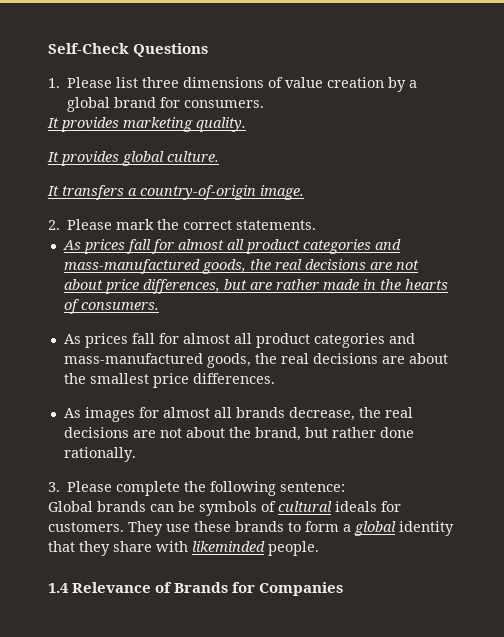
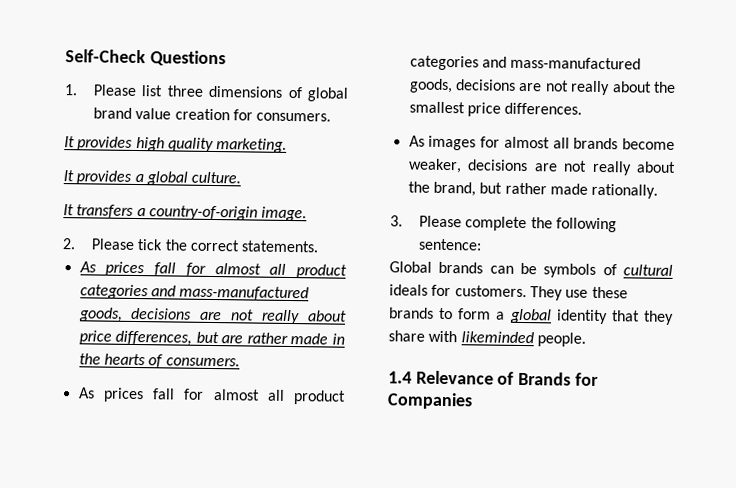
[285,77,418,92] [67,97,157,112] value creation by a global brand -> [307,87,349,102] [92,107,230,121] global brand value creation
[123,117,246,132] [47,151,119,166] marketing quality. // It provides -> [135,136,288,153] [63,170,144,185] high quality marketing. // It provides a
[116,219,155,230] mark -> [137,239,164,251] tick
[249,259,419,270] the real decisions are not -> [131,307,301,325] decisions are not really
[254,353,405,364] the real decisions are -> [455,79,611,96] decisions are not really
[288,407,413,421] [63,427,182,438] decrease, the real decisions are not -> [622,138,675,150] [407,158,632,176] become weaker, decisions are not really
[379,427,414,438] done -> [549,183,588,195] made

